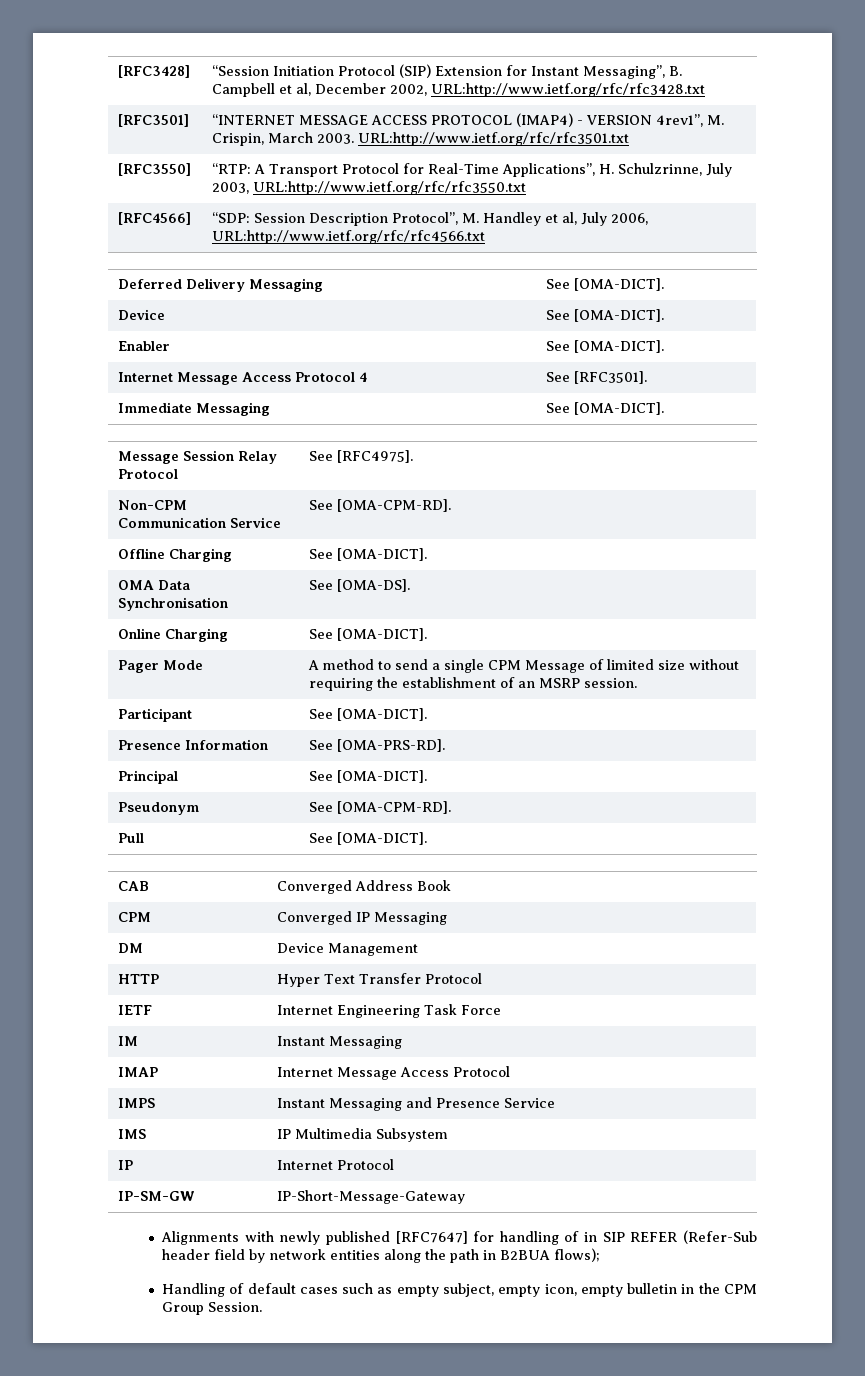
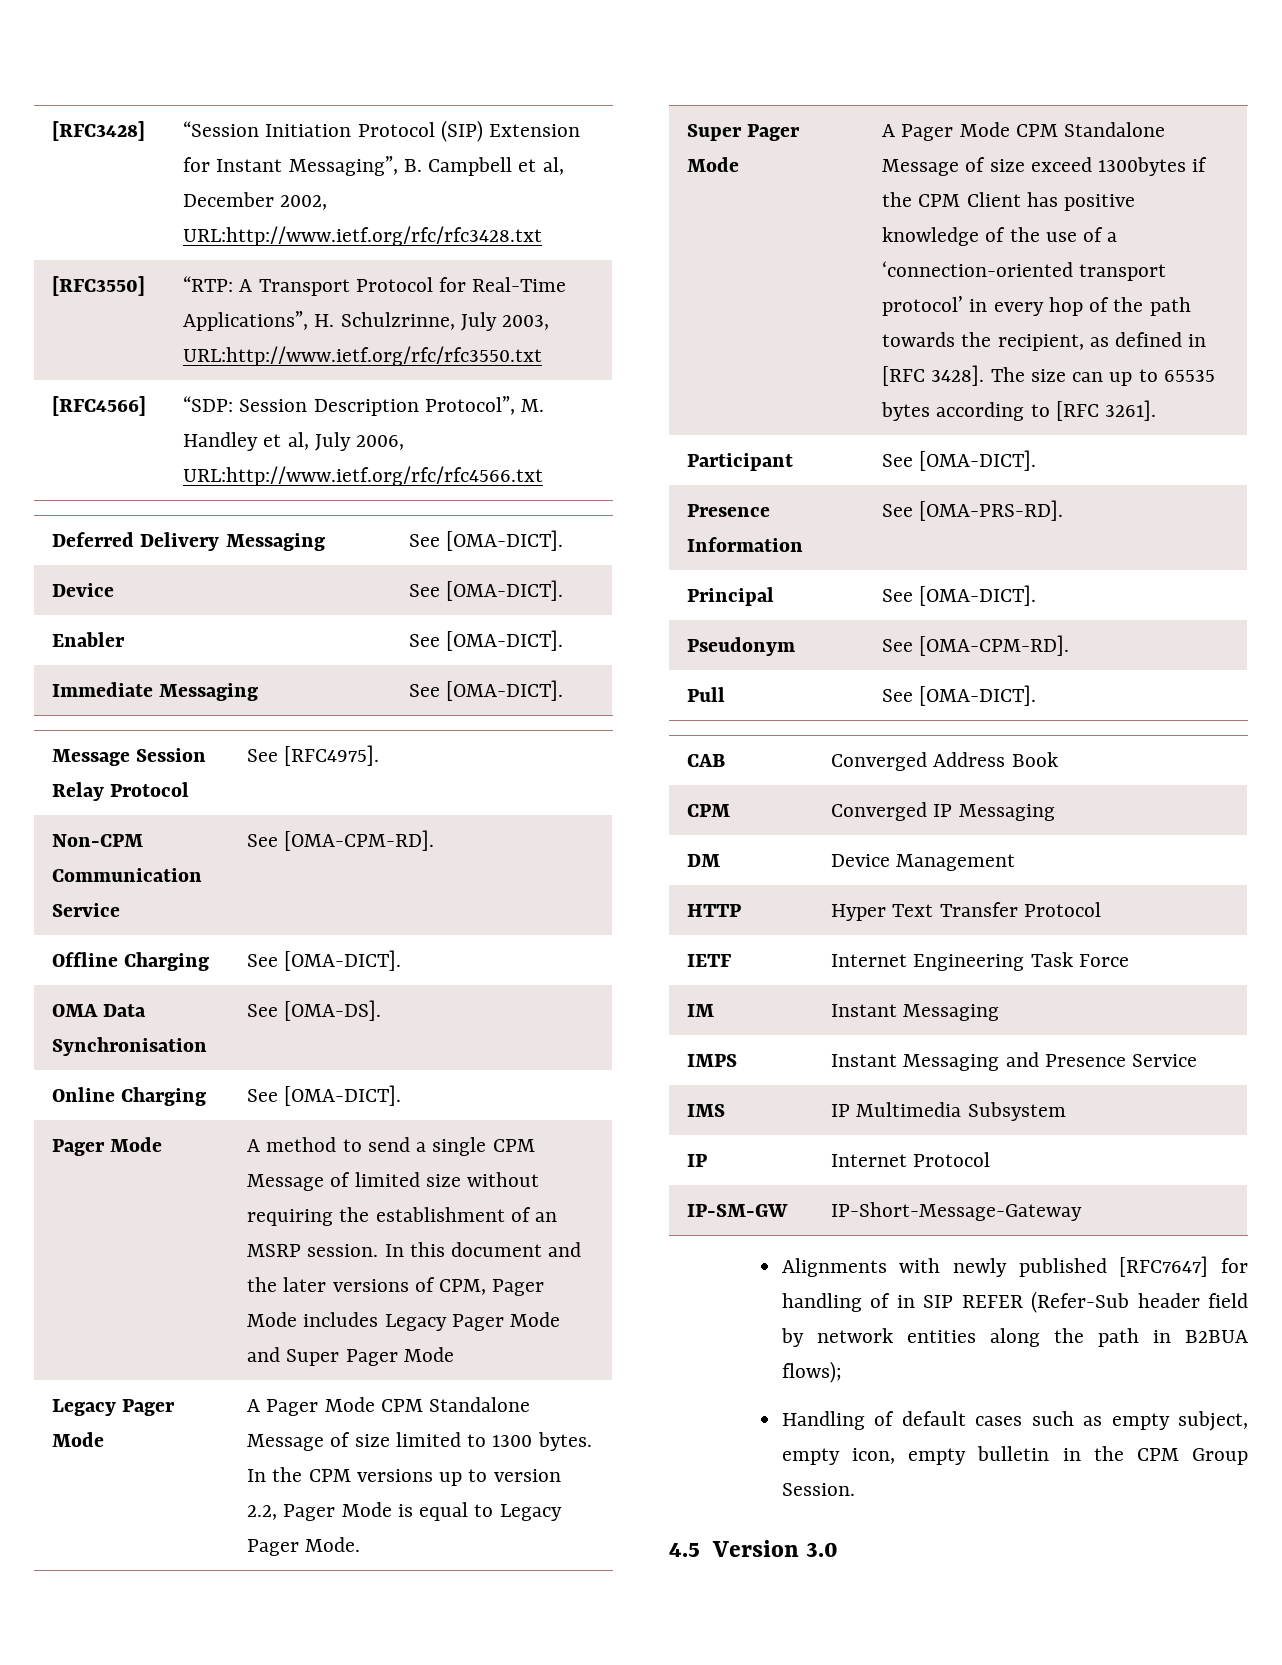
[118,114,190,127] [212,113,725,127] [212,132,630,146] // [RFC3501] | “INTERNET MESSAGE ACCESS PROTOCOL (IMAP4) - VERSION 4rev1”, M. Crispin, March 2003. URL:http://www.ietf.org/rfc/rfc3501.txt -> (543, 236) none
[118,372,368,385] [546,371,648,384] // Internet Message Access Protocol 4 | See [RFC3501]. -> (564, 640) none
(638, 683) none -> [384,1242,582,1257] [247,1277,545,1296] [247,1312,561,1331] [247,1347,454,1366] [52,1399,176,1416] [52,1432,105,1447] [247,1397,531,1416] [247,1432,592,1451] [247,1467,561,1486] [247,1502,562,1521] [247,1537,361,1556] [687,124,801,141] [687,157,740,172] [882,122,1166,141] [882,157,1208,176] [882,192,1136,211] [882,227,1118,246] [882,261,1167,281] [882,296,1191,316] [882,332,1207,351] [882,365,1215,386] [881,400,1157,421] In this document and the later versions of CPM, Pager Mode includes Legacy Pager Mode and Super Pager Mode // Legacy Pager Mode | A Pager Mode CPM Standalone Message of size limited to 1300 bytes. In the CPM versions up to version 2.2, Pager Mode is equal to Legacy Pager Mode. // Super Pager Mode | A Pager Mode CPM Standalone Message of size exceed 1300bytes if the CPM Client has positive knowledge of the use of a ‘connection-oriented transport protocol’ in every hop of the path towards the recipient, as defined in [RFC 3428]. The size can up to 65535 bytes according to [RFC 3261].
[118,1067,159,1077] [277,1066,511,1080] // IMAP | Internet Message Access Protocol -> (1000, 1012) none
(263, 1307) none -> [669,1540,839,1557] // 4.5 Version 3.0

